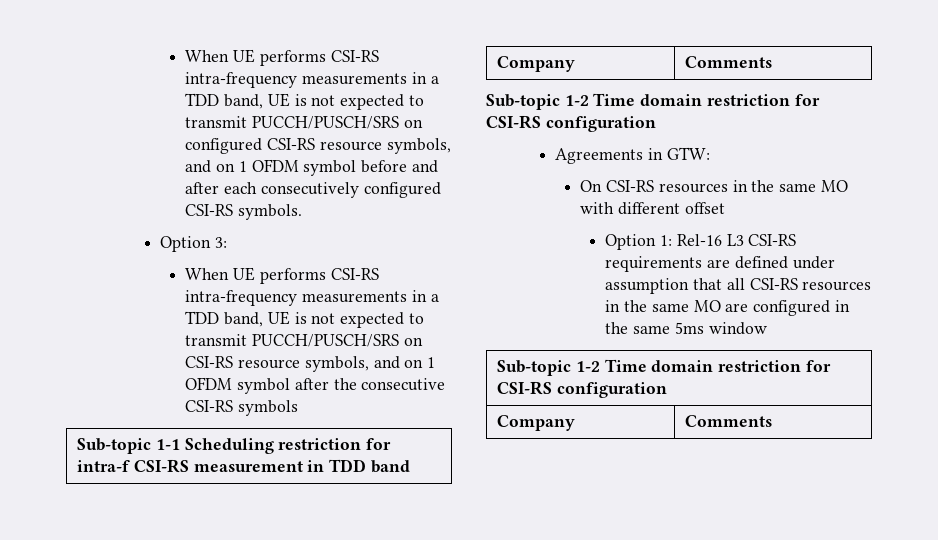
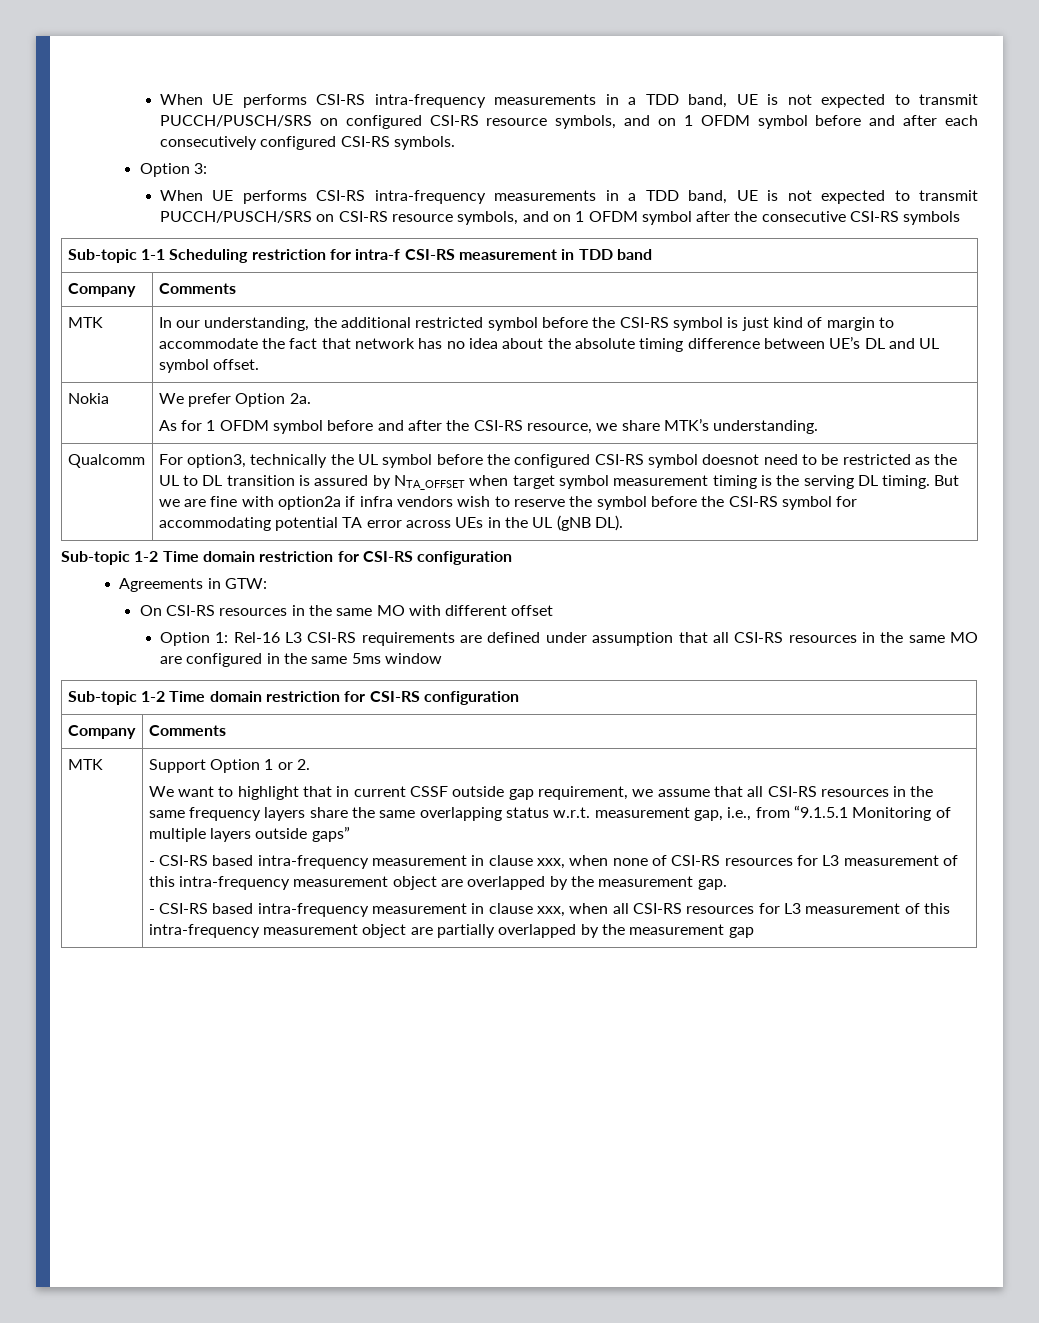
(773, 62) none -> [67,317,103,328] [158,317,894,331] [158,336,940,352] [158,359,260,373] [67,393,109,404] [158,393,311,407] [158,418,819,434] [67,454,145,468] [158,454,958,468] [158,475,960,490] [158,496,858,510] [158,515,623,531] // MTK | In our understanding, the additional restricted symbol before the CSI-RS symbol is just kind of margin to accommodate the fact that network has no idea about the absolute timing difference between UE’s DL and UL symbol offset. // Nokia | We prefer Option 2a. // As for 1 OFDM symbol before and after the CSI-RS resource, we share MTK’s understanding. // Qualcomm | For option3, technically the UL symbol before the configured CSI-RS symbol doesnot need to be restricted as the UL to DL transition is assured by NTA_OFFSET when target symbol measurement timing is the serving DL timing. But we are fine with option2a if infra vendors wish to reserve the symbol before the CSI-RS symbol for accommodating potential TA error across UEs in the UL (gNB DL).
(773, 421) none -> [67,759,103,770] [148,759,310,773] [148,786,934,800] [148,805,951,821] [148,826,350,842] [148,855,958,869] [148,876,727,890] [148,903,950,917] [148,924,754,938] // MTK | Support Option 1 or 2. // We want to highlight that in current CSSF outside gap requirement, we assume that all CSI-RS resources in the same frequency layers share the same overlapping status w.r.t. measurement gap, i.e., from “9.1.5.1 Monitoring of multiple layers outside gaps” // - CSI-RS based intra-frequency measurement in clause xxx, when none of CSI-RS resources for L3 measurement of this intra-frequency measurement object are overlapped by the measurement gap. // - CSI-RS based intra-frequency measurement in clause xxx, when all CSI-RS resources for L3 measurement of this intra-frequency measurement object are partially overlapped by the measurement gap

